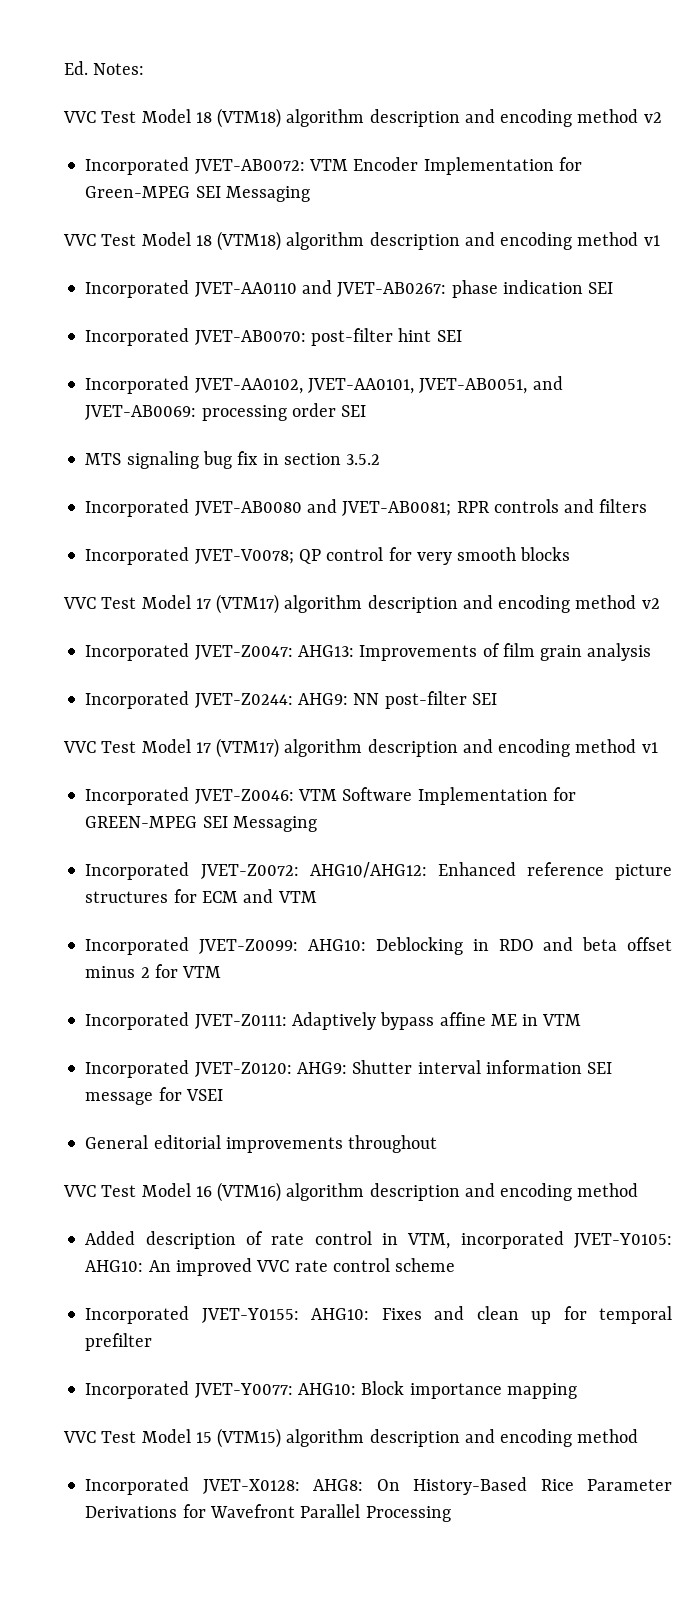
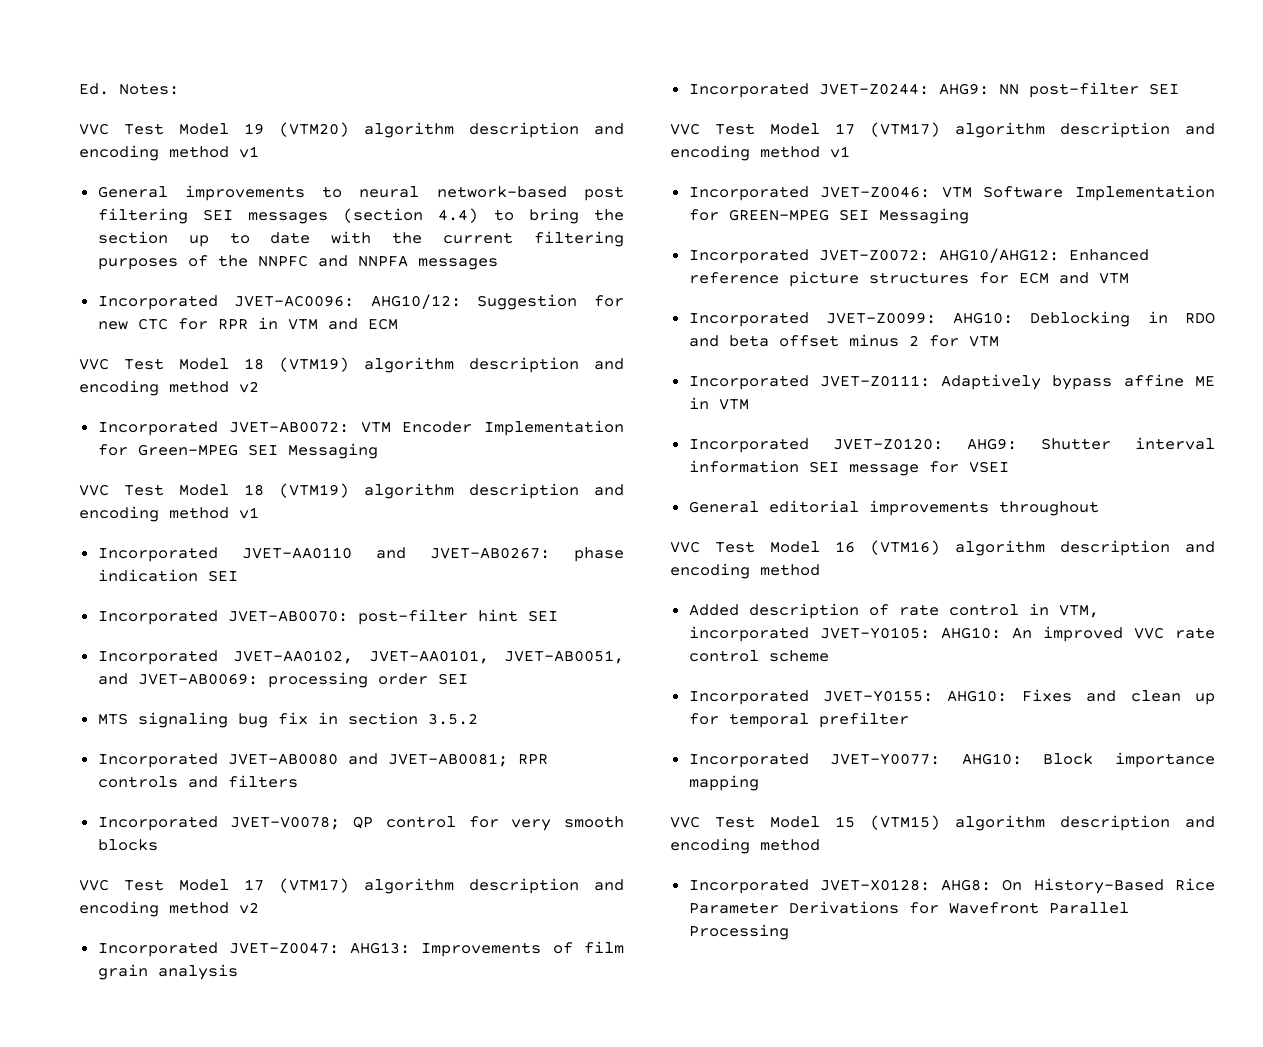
[63,108,282,128] // VVC Test Model 18 (VTM18) -> [79,122,624,138] [79,145,259,161] [97,185,624,201] [97,208,624,224] [97,231,624,247] [97,255,498,270] [97,294,624,310] [97,317,398,330] [79,357,349,372] // VVC Test Model 19 (VTM20) algorithm description and encoding method v1 // General improvements to neural network-based post filtering SEI messages (section 4.4) to bring the section up to date with the current filtering purposes of the NNPFC and NNPFA messages // Incorporated JVET-AC0096: AHG10/12: Suggestion for new CTC for RPR in VTM and ECM // VVC Test Model 18 (VTM19)
[217,231,282,251] (VTM18) -> [279,483,349,498] (VTM19)

